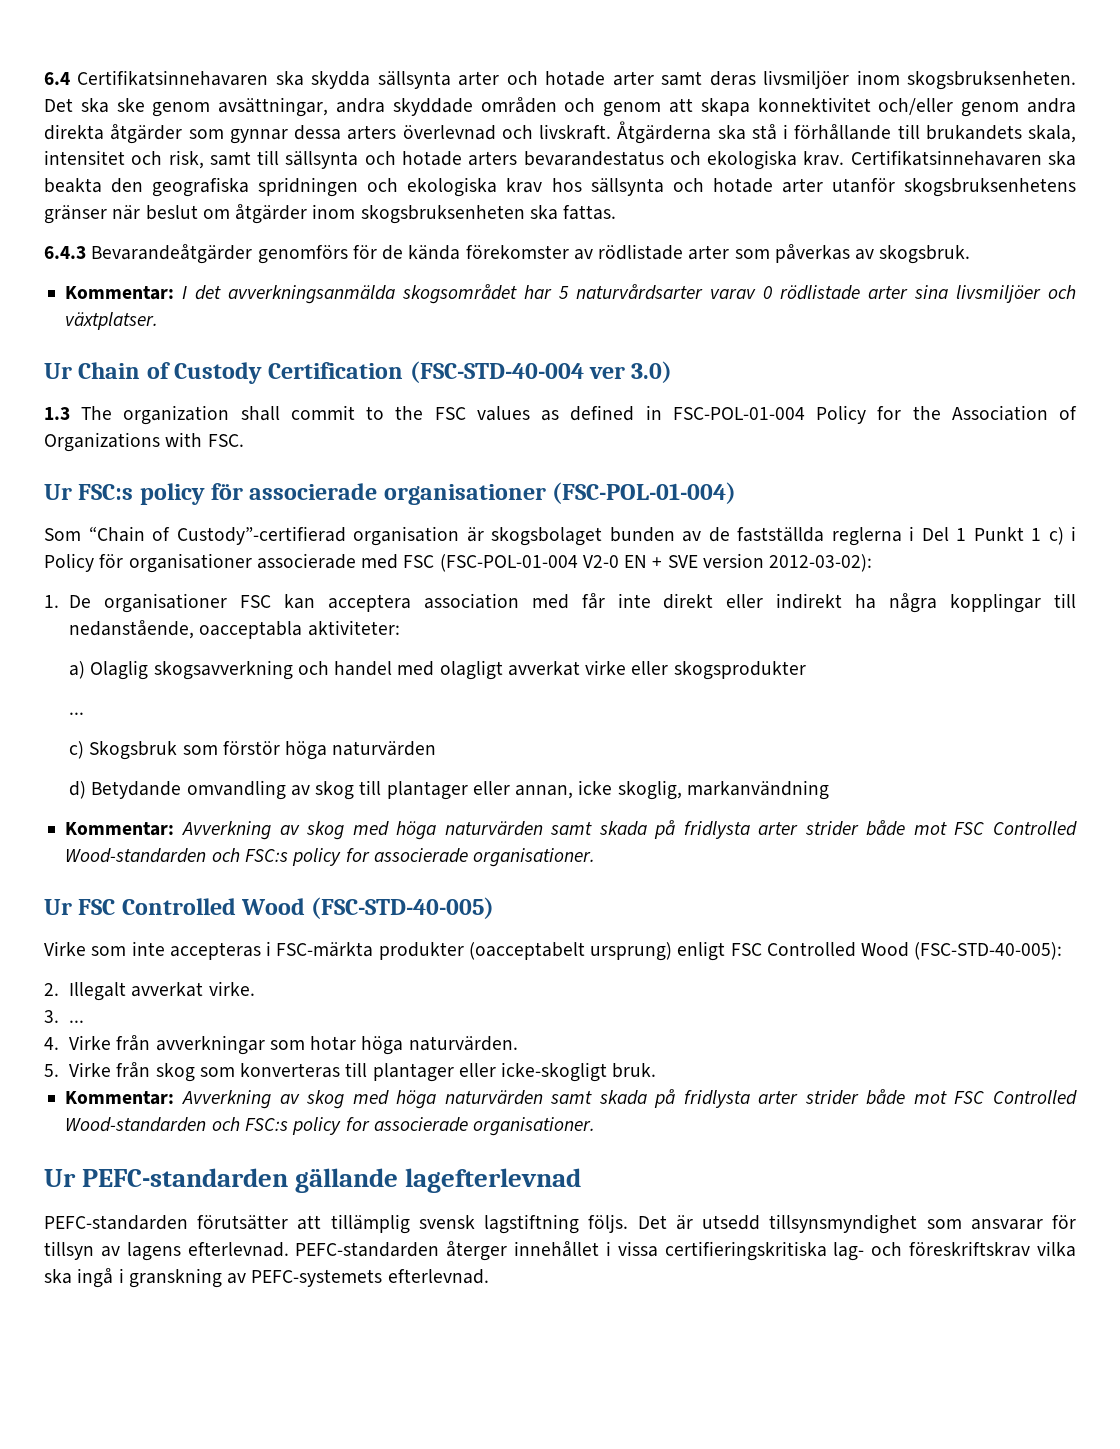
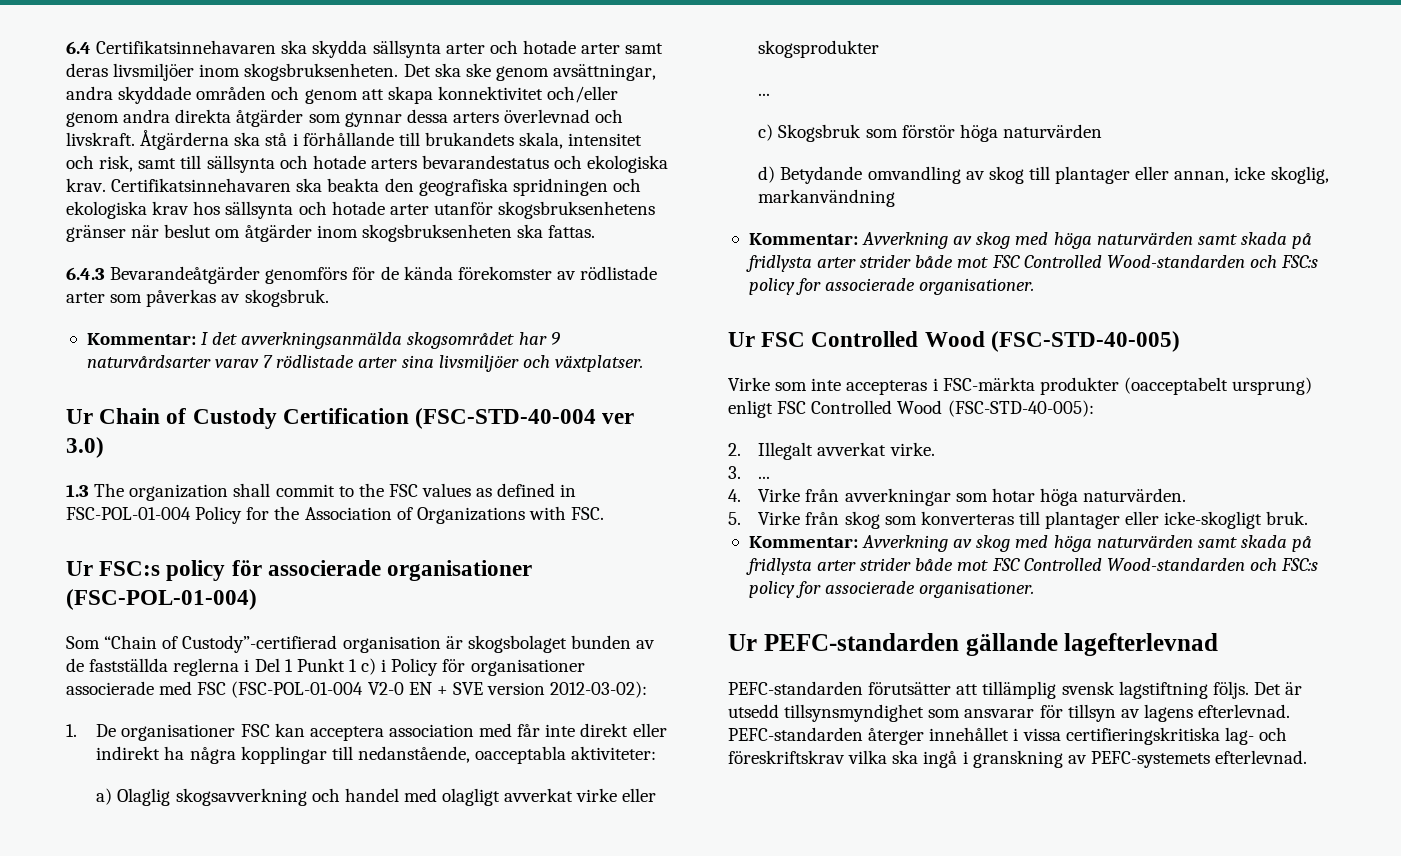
[559,286,570,299] 5 -> [550,332,560,345] 9
[763,286,773,299] 0 -> [263,355,274,368] 7

